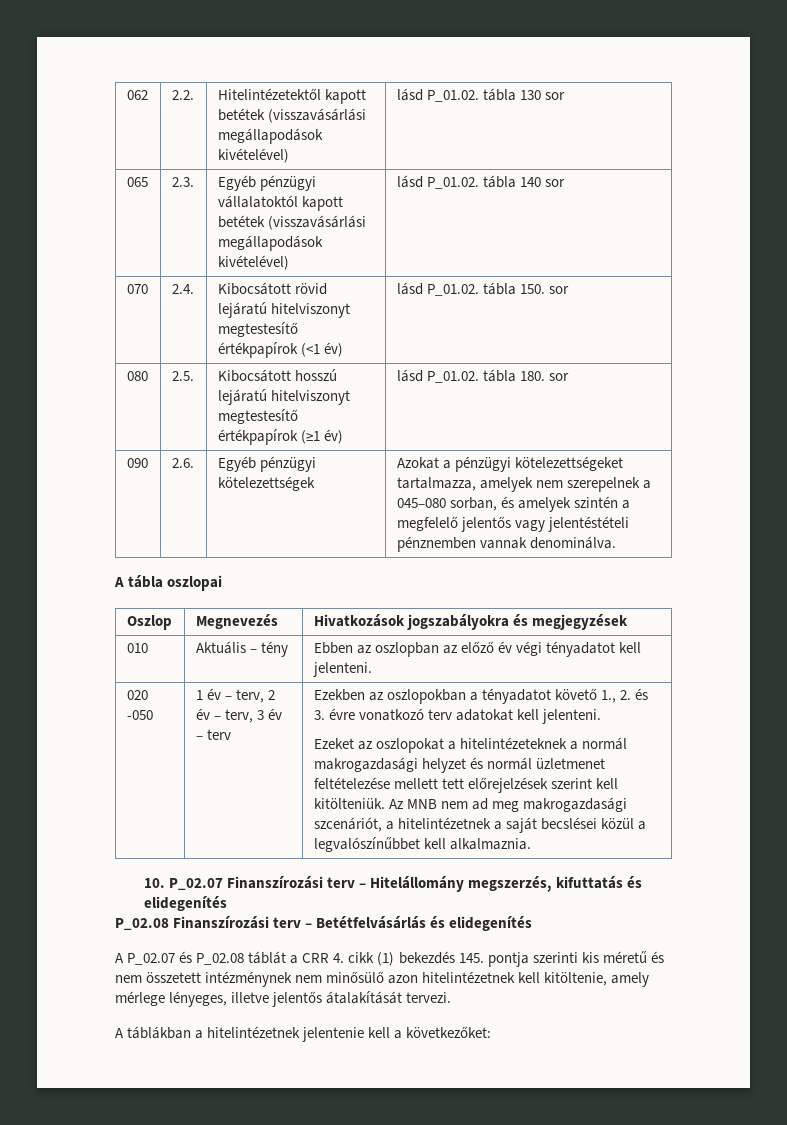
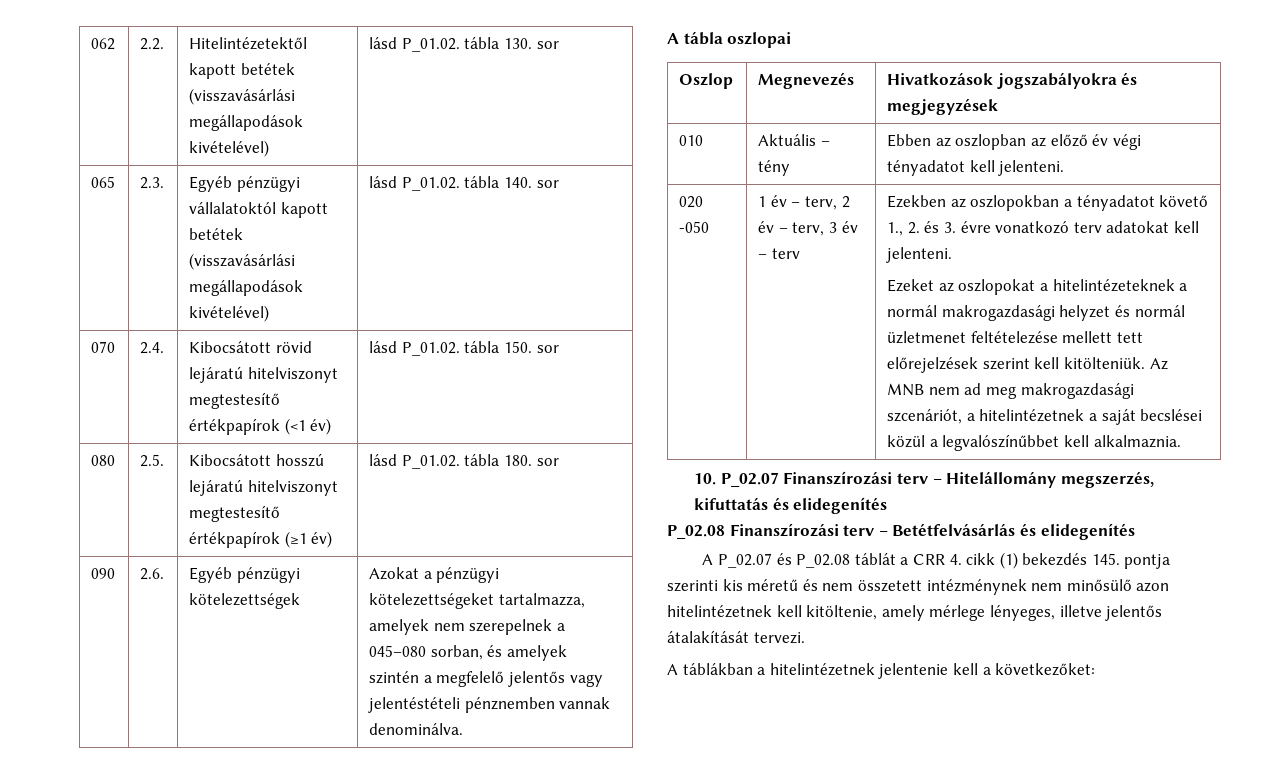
[519,90,541,100] 130 -> [503,38,532,49] 130.
[519,177,541,187] 140 -> [503,177,532,188] 140.

